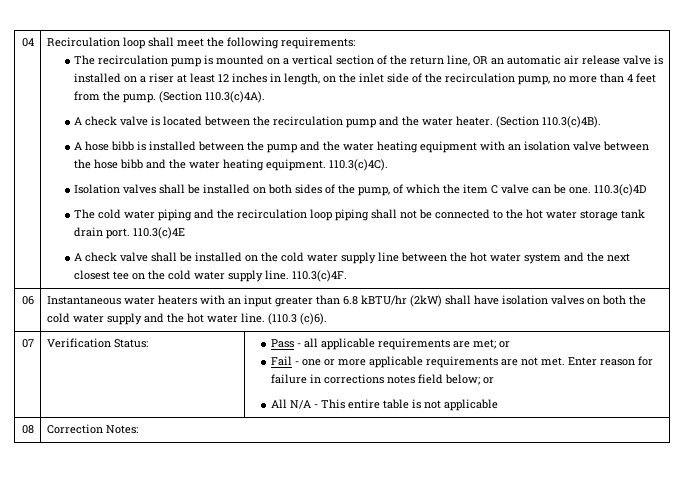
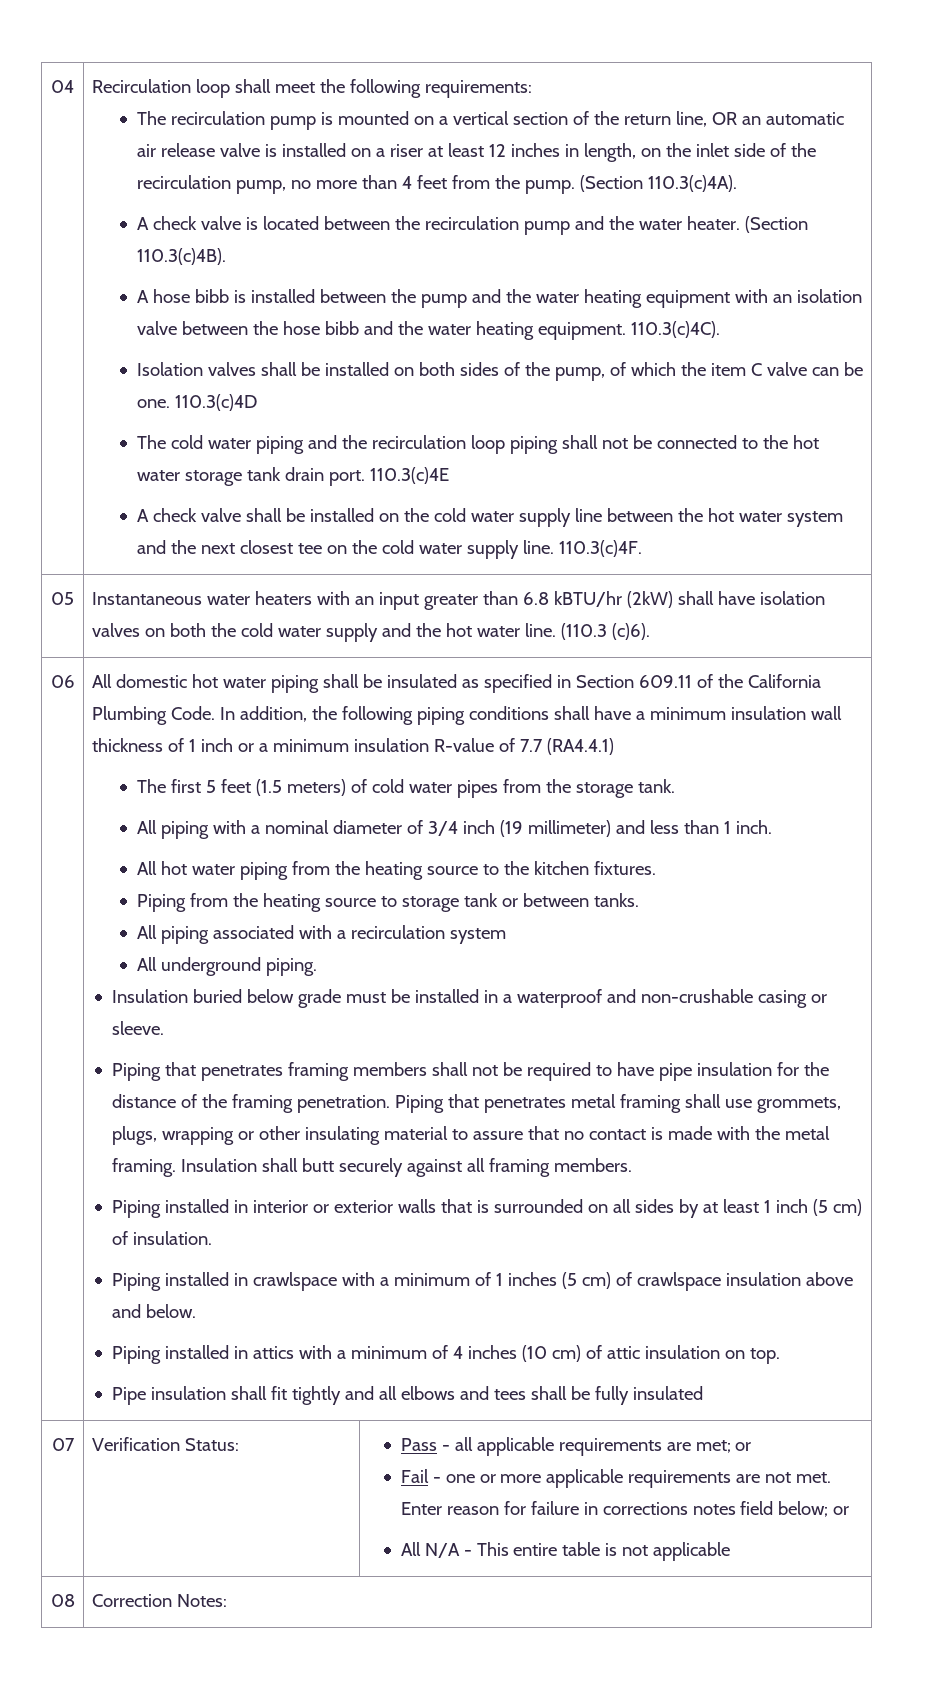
[21,296,34,305] 06 -> [51,592,74,605] 05
(327, 319) none -> [50,675,75,688] [91,674,821,693] [91,706,842,725] [91,738,614,755] [137,779,676,798] [137,820,773,839] [137,861,657,880] [137,893,640,912] [137,925,507,944] [137,957,318,976] [111,989,827,1008] [111,1021,164,1035] [111,1062,829,1081] [111,1094,841,1113] [111,1126,830,1145] [111,1158,632,1177] [111,1199,862,1218] [111,1231,212,1245] [111,1272,853,1291] [111,1304,196,1318] [111,1345,780,1364] [111,1386,703,1405] // 06 | All domestic hot water piping shall be insulated as specified in Section 609.11 of the California Plumbing Code. In addition, the following piping conditions shall have a minimum insulation wall thickness of 1 inch or a minimum insulation R-value of 7.7 (RA4.4.1) // The first 5 feet (1.5 meters) of cold water pipes from the storage tank. // All piping with a nominal diameter of 3/4 inch (19 millimeter) and less than 1 inch. // All hot water piping from the heating source to the kitchen fixtures. // Piping from the heating source to storage tank or between tanks. // All piping associated with a recirculation system // All underground piping. // Insulation buried below grade must be installed in a waterproof and non-crushable casing or sleeve. // Piping that penetrates framing members shall not be required to have pipe insulation for the distance of the framing penetration. Piping that penetrates metal framing shall use grommets, plugs, wrapping or other insulating material to assure that no contact is made with the metal framing. Insulation shall butt securely against all framing members. // Piping installed in interior or exterior walls that is surrounded on all sides by at least 1 inch (5 cm) of insulation. // Piping installed in crawlspace with a minimum of 1 inches (5 cm) of crawlspace insulation above and below. // Piping installed in attics with a minimum of 4 inches (10 cm) of attic insulation on top. // Pipe insulation shall fit tightly and all elbows and tees shall be fully insulated

